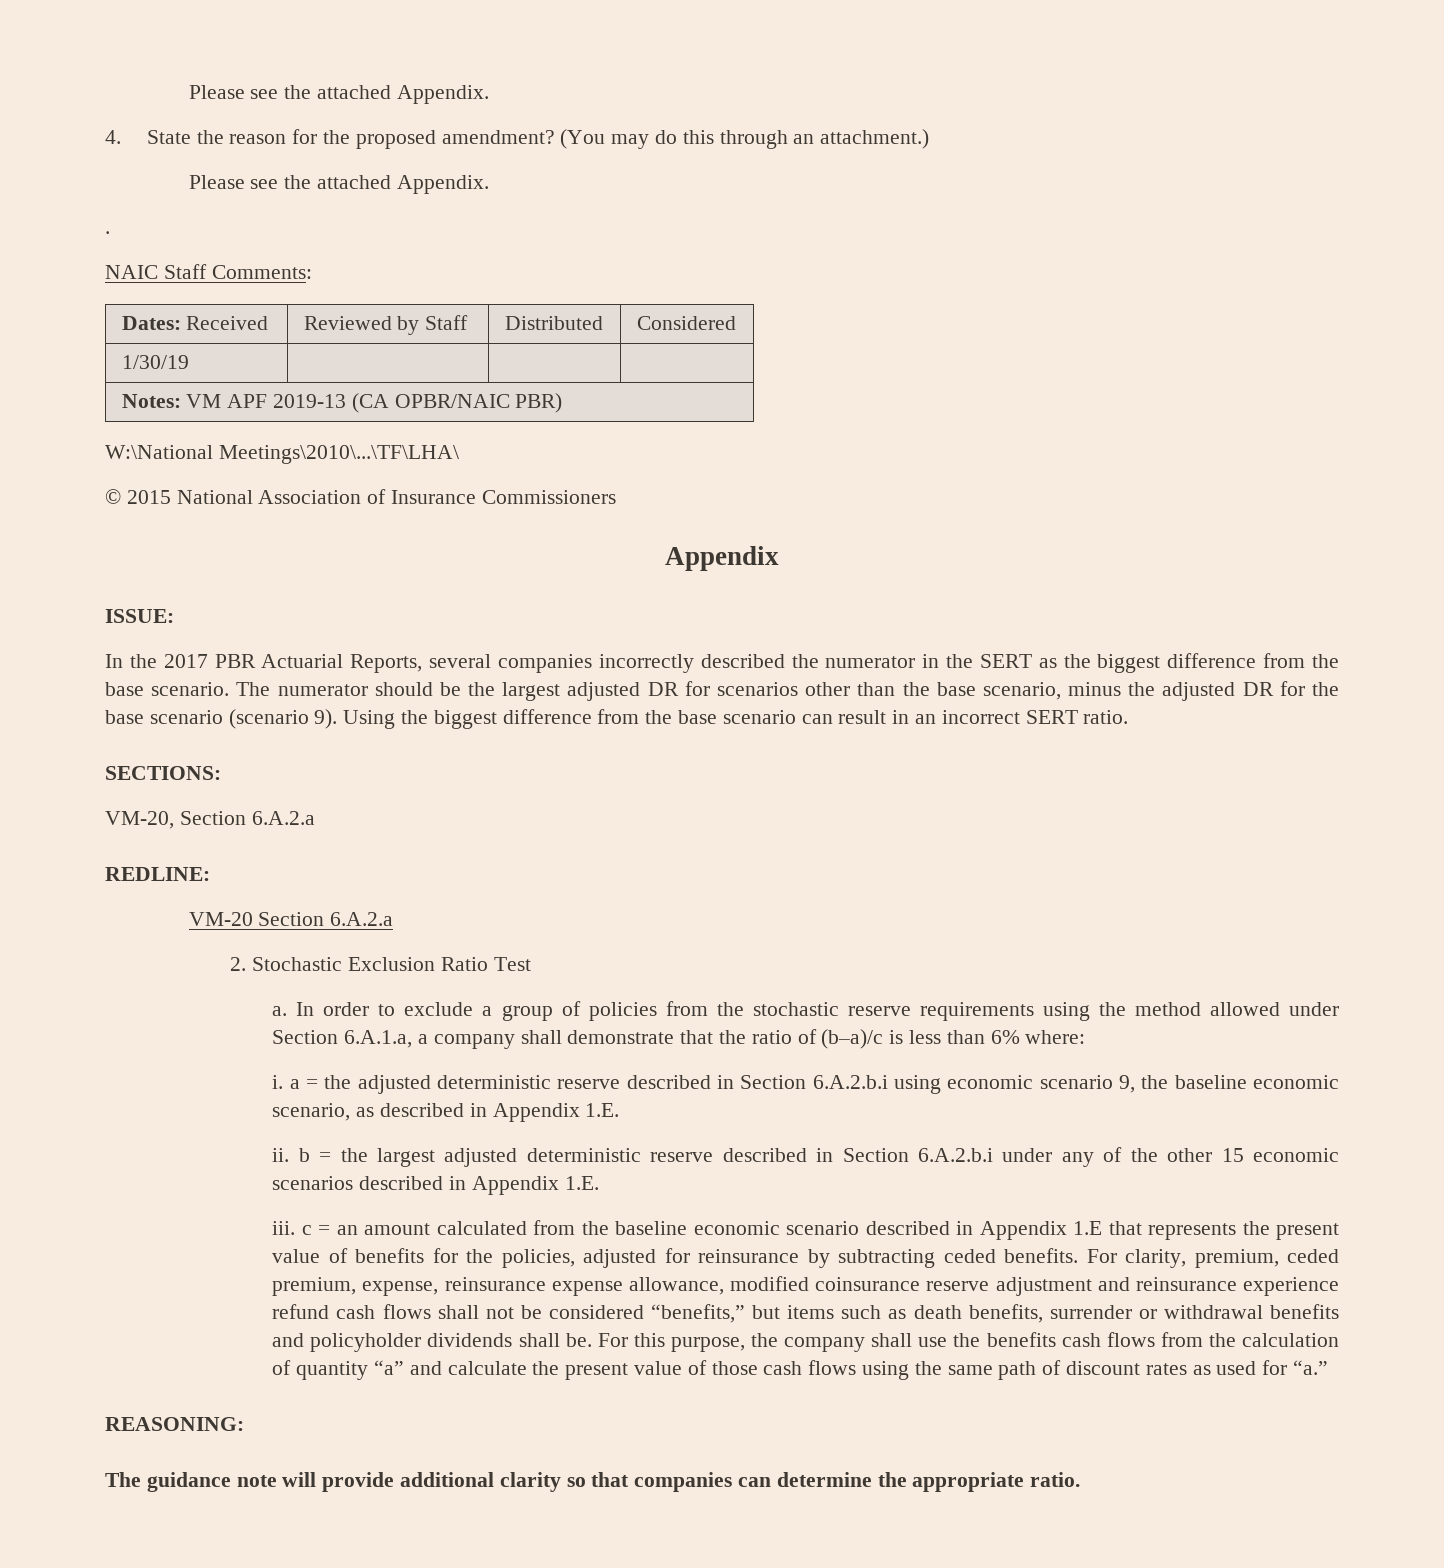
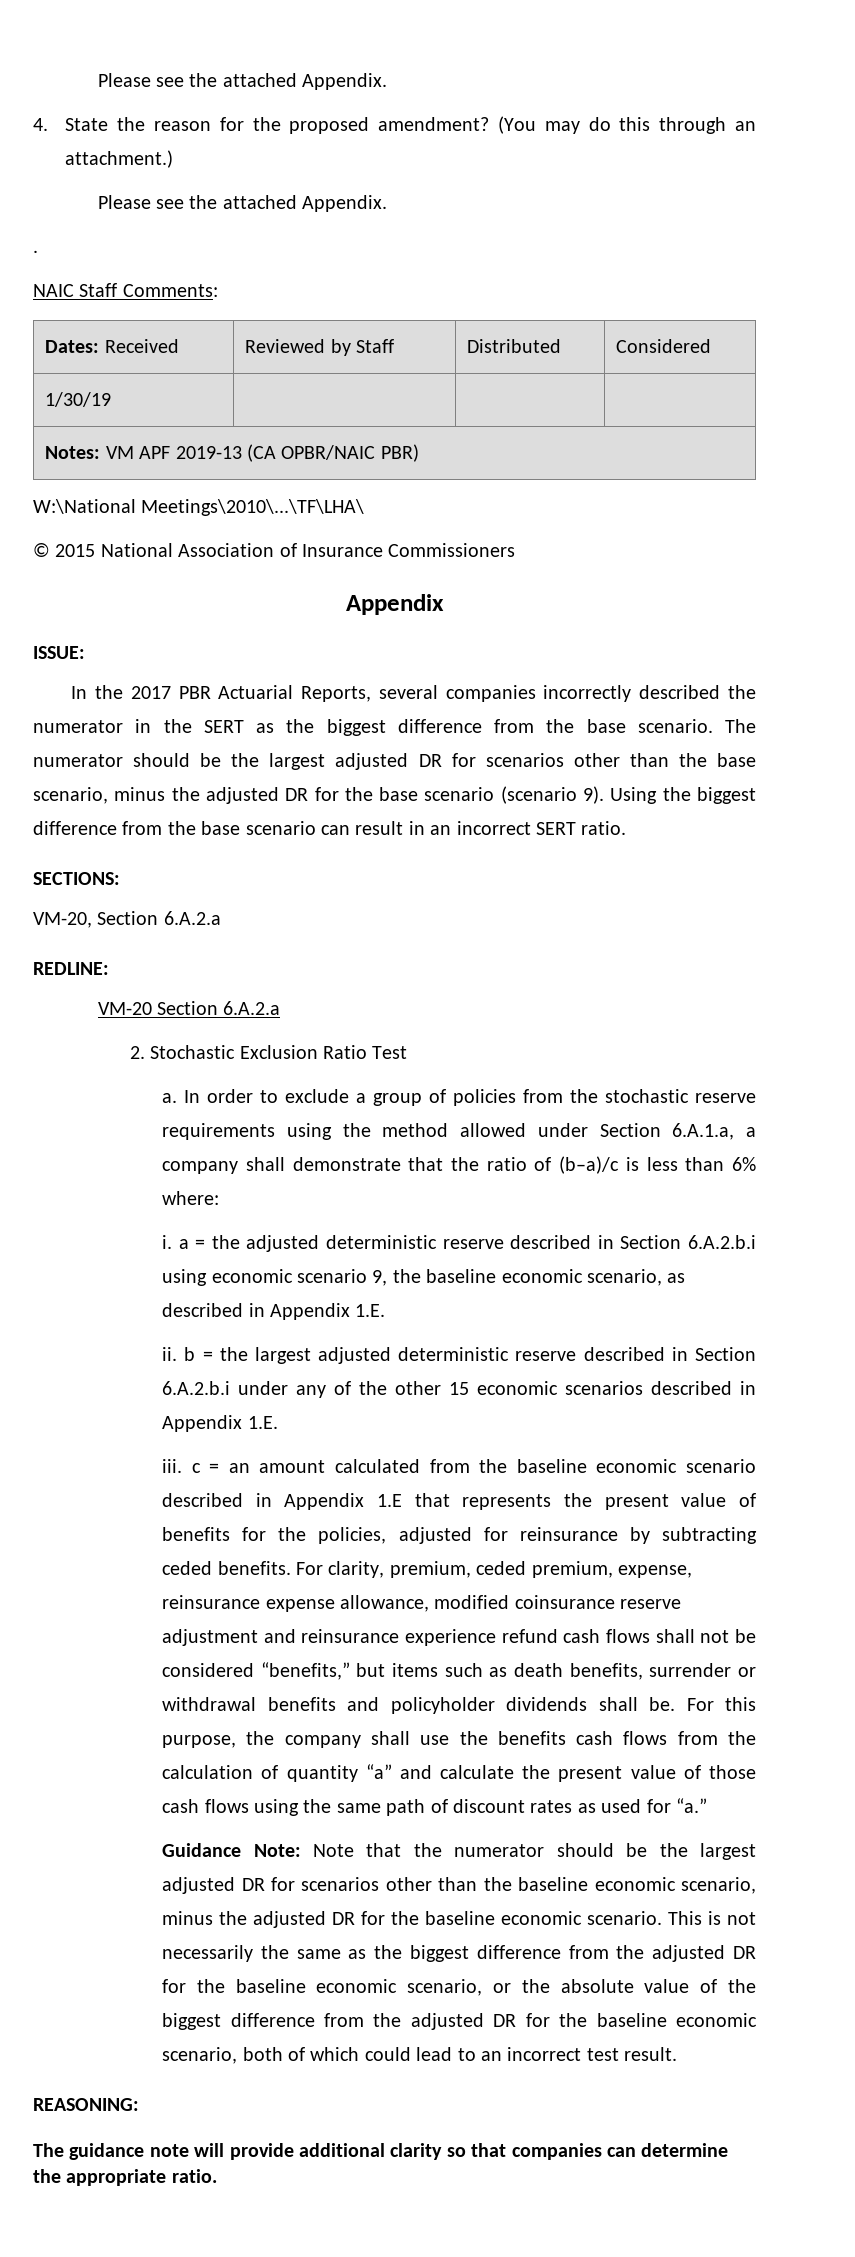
(1329, 1367) none -> [162,1843,757,1860] [162,1877,757,1894] [162,1911,757,1928] [162,1945,756,1962] [162,1979,756,1996] [162,2013,758,2030] [162,2047,678,2064] // Guidance Note: Note that the numerator should be the largest adjusted DR for scenarios other than the baseline economic scenario, minus the adjusted DR for the baseline economic scenario. This is not necessarily the same as the biggest difference from the adjusted DR for the baseline economic scenario, or the absolute value of the biggest difference from the adjusted DR for the baseline economic scenario, both of which could lead to an incorrect test result.

